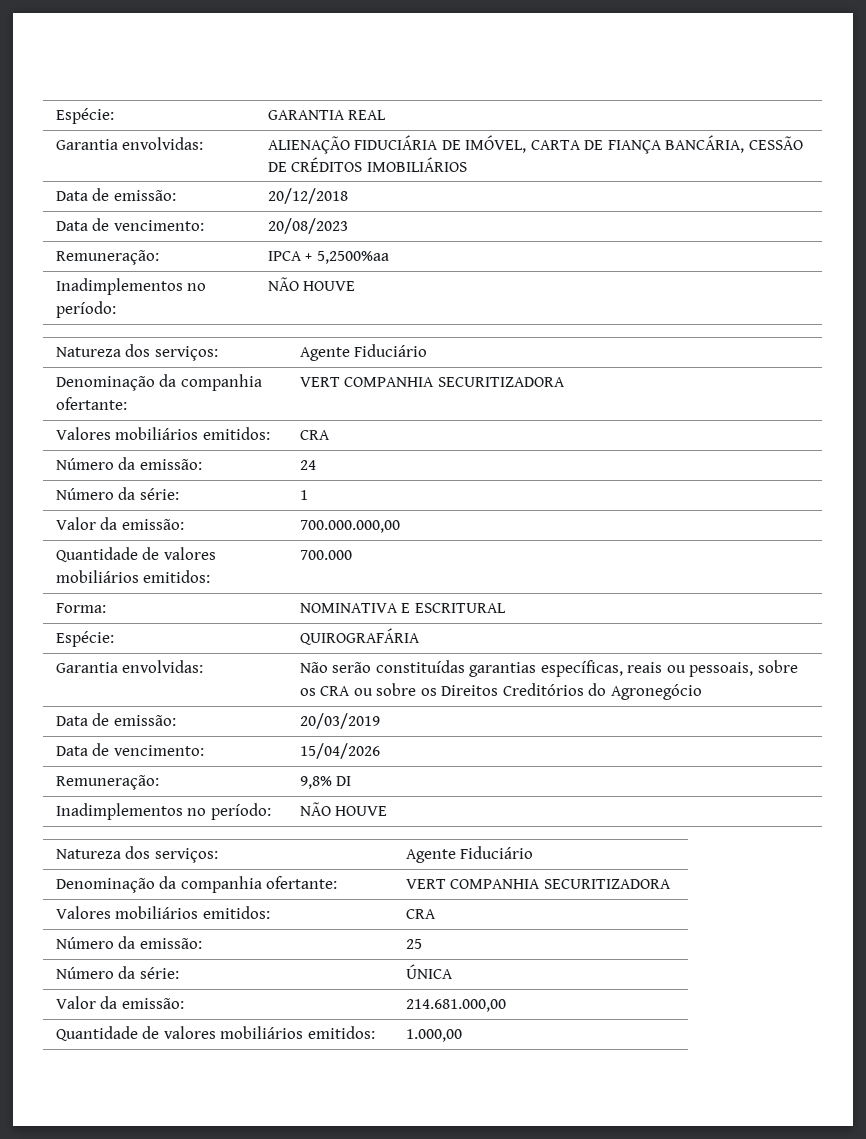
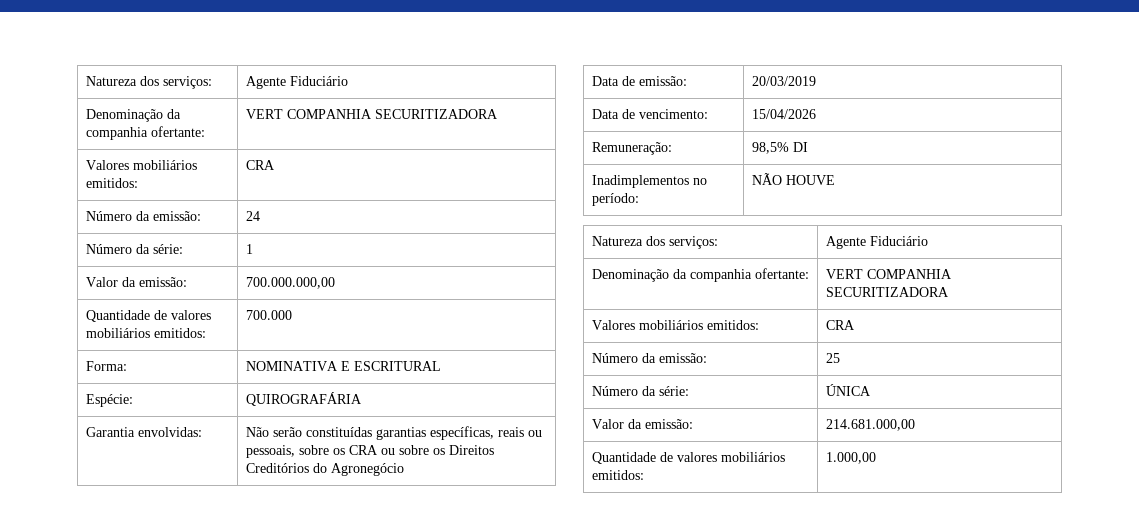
[55,108,114,124] [267,110,387,120] [55,137,204,150] [267,135,803,154] [267,157,467,172] [55,188,176,201] [267,188,348,204] [55,218,204,231] [267,218,348,234] [55,250,159,265] [267,251,389,264] [55,278,207,295] [55,301,116,318] [267,277,356,291] Espécie: | GARANTIA REAL // Garantia envolvidas: | ALIENAÇÃO FIDUCIÁRIA DE IMÓVEL, CARTA DE FIANÇA BANCÁRIA, CESSÃO DE CRÉDITOS IMOBILIÁRIOS // Data de emissão: | 20/12/2018 // Data de vencimento: | 20/08/2023 // Remuneração: | IPCA + 5,2500%aa // Inadimplementos no período: | NÃO HOUVE // -> (85, 81) none
[299,776,332,789] 9,8% -> [751,142,789,154] 98,5%

